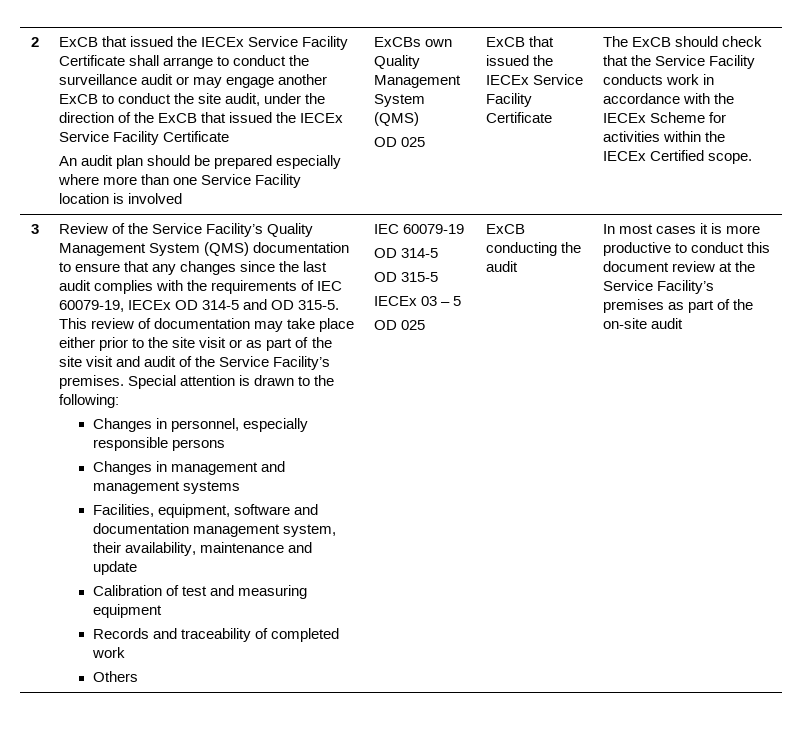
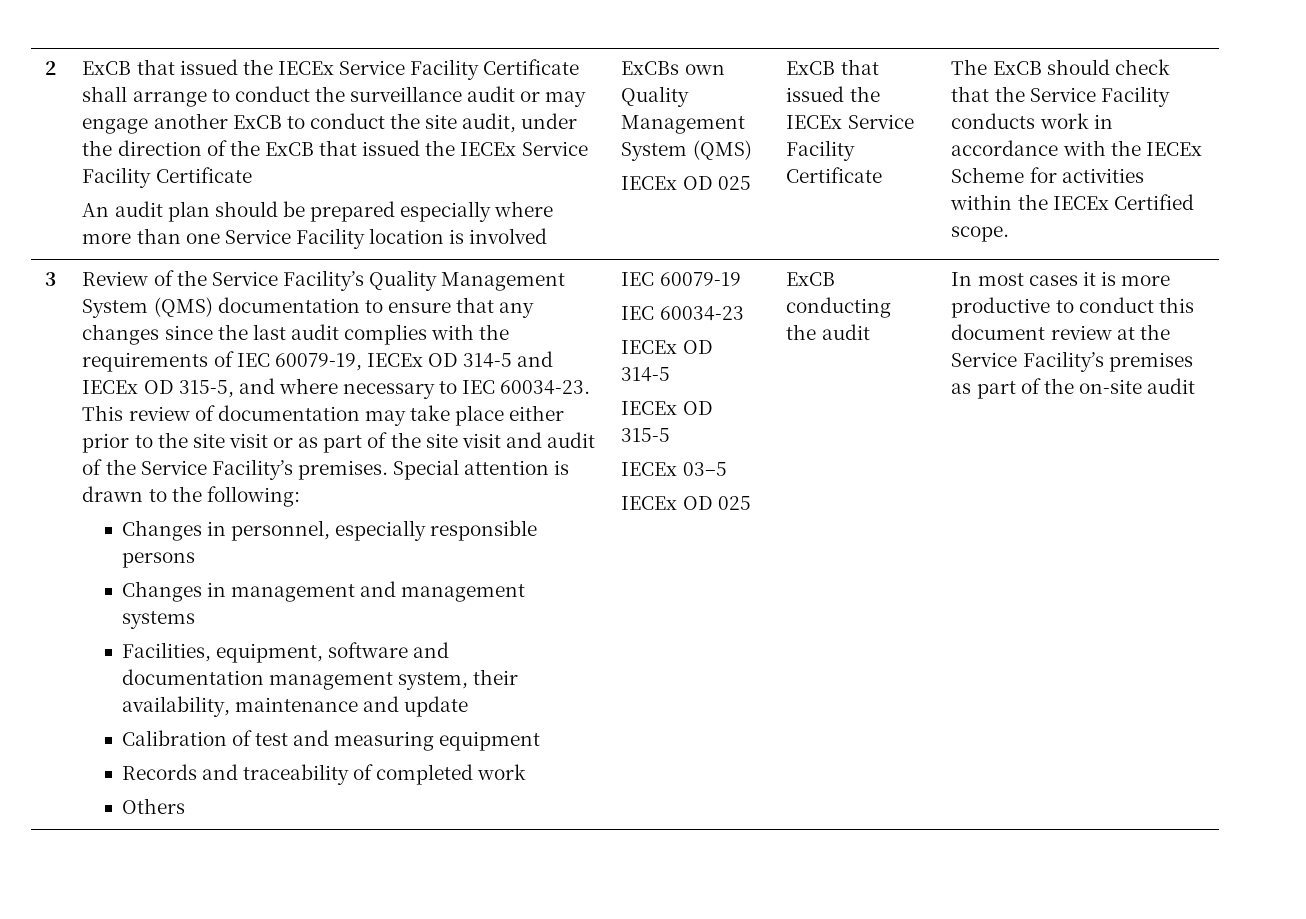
(420, 119) none -> [621,176,678,190] IECEx
[271,300,340,310] OD 315-5. -> [82,378,591,399] IECEx OD 315-5, and where necessary to IEC 60034-23.
(465, 229) none -> [621,306,744,321] [621,340,678,354] IEC 60034-23 // IECEx
(439, 253) none -> [621,401,678,415] IECEx
[421,296,462,306] 03 – 5 // -> [682,462,727,476] [621,496,678,510] 03–5 // IECEx

